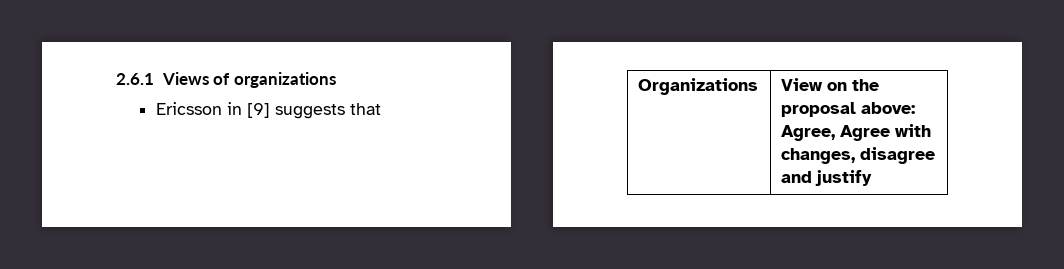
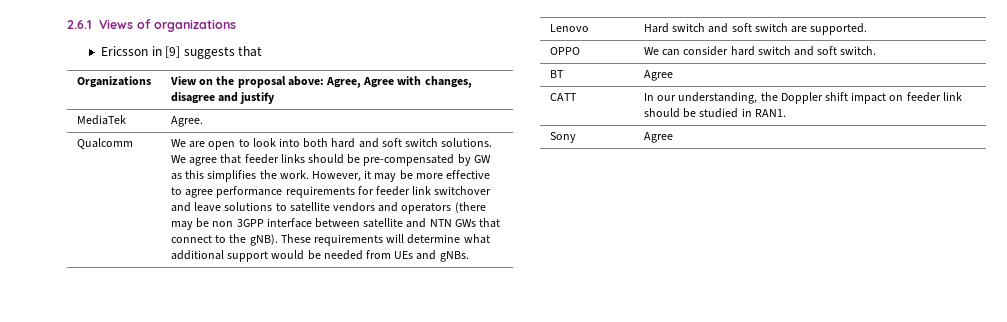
(873, 178) none -> [76,115,126,125] [170,116,203,127] [76,138,133,149] [170,138,493,150] [170,154,491,166] [170,170,491,182] [170,186,492,198] [170,202,486,214] [170,218,501,230] [170,234,490,246] [170,250,469,262] [549,24,589,32] [643,23,868,35] [549,47,580,55] [643,46,877,56] [549,70,564,78] [643,70,673,81] [549,93,577,101] [643,92,962,104] [643,108,786,118] [549,132,576,143] [643,132,673,143] // MediaTek | Agree. // Qualcomm | We are open to look into both hard and soft switch solutions. We agree that feeder links should be pre-compensated by GW as this simplifies the work. However, it may be more effective to agree performance requirements for feeder link switchover and leave solutions to satellite vendors and operators (there may be non 3GPP interface between satellite and NTN GWs that connect to the gNB). These requirements will determine what additional support would be needed from UEs and gNBs. // Lenovo | Hard switch and soft switch are supported. // OPPO | We can consider hard switch and soft switch. // BT | Agree // CATT | In our understanding, the Doppler shift impact on feeder link should be studied in RAN1. // Sony | Agree

